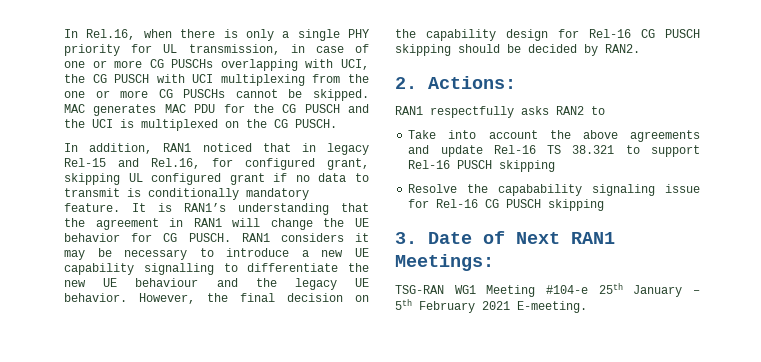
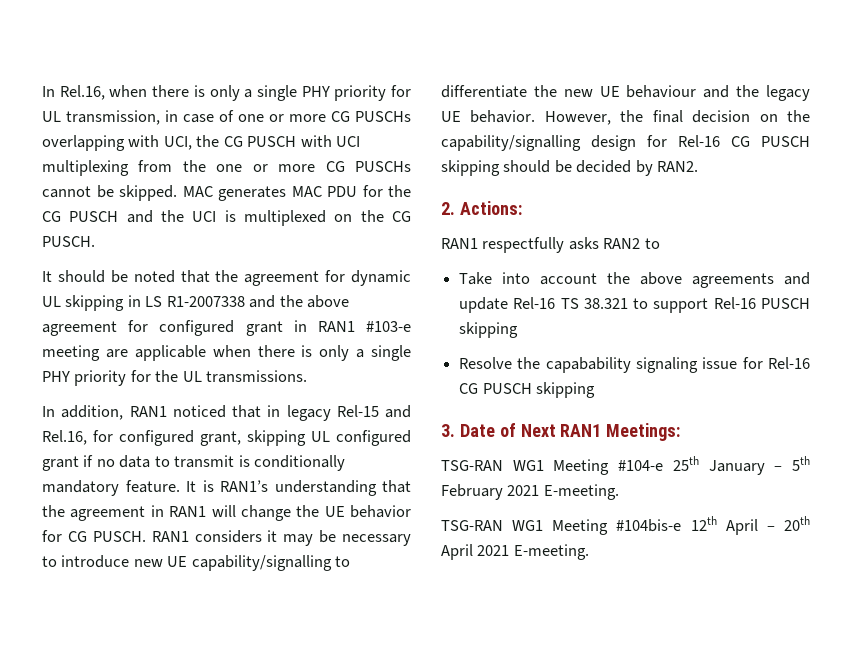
(337, 123) none -> [42,270,411,286] [42,295,350,311] [42,320,411,336] [42,345,411,361] [42,370,308,386] // It should be noted that the agreement for dynamic UL skipping in LS R1-2007338 and the above agreement for configured grant in RAN1 #103-e meeting are applicable when there is only a single PHY priority for the UL transmissions.
[301,248,369,257] [64,263,214,275] a new UE capability signalling -> [133,555,332,571] new UE capability/signalling
[426,29,496,41] capability -> [441,135,581,151] capability/signalling
(587, 307) none -> [441,516,810,535] [441,544,589,560] // TSG-RAN WG1 Meeting #104bis-e 12th April – 20th April 2021 E-meeting.

